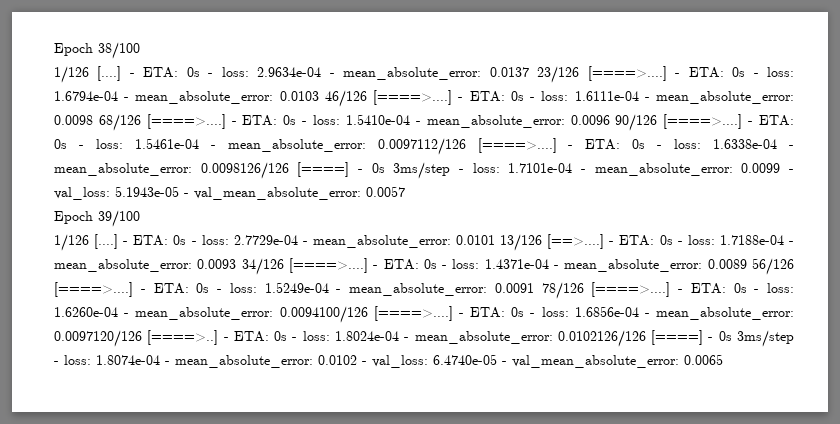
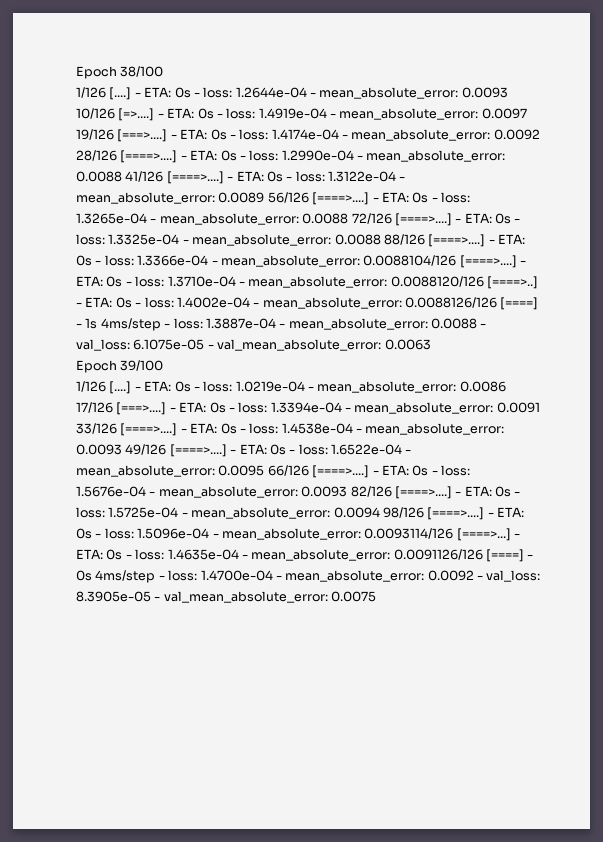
[257,66,795,83] [54,90,795,107] [54,114,795,131] [54,138,795,155] [54,162,794,179] [54,186,405,200] 2.9634e-04 - mean_absolute_error: 0.0137 23/126 [====>....] - ETA: 0s - loss: 1.6794e-04 - mean_absolute_error: 0.0103 46/126 [====>....] - ETA: 0s - loss: 1.6111e-04 - mean_absolute_error: 0.0098 68/126 [====>....] - ETA: 0s - loss: 1.5410e-04 - mean_absolute_error: 0.0096 90/126 [====>....] - ETA: 0s - loss: 1.5461e-04 - mean_absolute_error: 0.0097112/126 [====>....] - ETA: 0s - loss: 1.6338e-04 - mean_absolute_error: 0.0098126/126 [====] - 0s 3ms/step - loss: 1.7101e-04 - mean_absolute_error: 0.0099 - val_loss: 5.1943e-05 - val_mean_absolute_error: 0.0057 -> [235,87,508,99] [76,108,527,121] [76,129,540,142] [76,150,506,163] [76,171,406,184] [76,192,470,205] [76,213,521,226] [76,234,525,247] [76,255,526,268] [76,276,538,289] [76,297,539,310] [76,318,487,331] [76,339,431,351] 1.2644e-04 - mean_absolute_error: 0.0093 10/126 [=>....] - ETA: 0s - loss: 1.4919e-04 - mean_absolute_error: 0.0097 19/126 [===>....] - ETA: 0s - loss: 1.4174e-04 - mean_absolute_error: 0.0092 28/126 [====>....] - ETA: 0s - loss: 1.2990e-04 - mean_absolute_error: 0.0088 41/126 [====>....] - ETA: 0s - loss: 1.3122e-04 - mean_absolute_error: 0.0089 56/126 [====>....] - ETA: 0s - loss: 1.3265e-04 - mean_absolute_error: 0.0088 72/126 [====>....] - ETA: 0s - loss: 1.3325e-04 - mean_absolute_error: 0.0088 88/126 [====>....] - ETA: 0s - loss: 1.3366e-04 - mean_absolute_error: 0.0088104/126 [====>....] - ETA: 0s - loss: 1.3710e-04 - mean_absolute_error: 0.0088120/126 [====>..] - ETA: 0s - loss: 1.4002e-04 - mean_absolute_error: 0.0088126/126 [====] - 1s 4ms/step - loss: 1.3887e-04 - mean_absolute_error: 0.0088 - val_loss: 6.1075e-05 - val_mean_absolute_error: 0.0063
[233,234,794,251] [54,258,794,275] [54,282,794,299] [54,306,794,323] [54,330,795,347] [54,354,723,368] 2.7729e-04 - mean_absolute_error: 0.0101 13/126 [==>....] - ETA: 0s - loss: 1.7188e-04 - mean_absolute_error: 0.0093 34/126 [====>....] - ETA: 0s - loss: 1.4371e-04 - mean_absolute_error: 0.0089 56/126 [====>....] - ETA: 0s - loss: 1.5249e-04 - mean_absolute_error: 0.0091 78/126 [====>....] - ETA: 0s - loss: 1.6260e-04 - mean_absolute_error: 0.0094100/126 [====>....] - ETA: 0s - loss: 1.6856e-04 - mean_absolute_error: 0.0097120/126 [====>..] - ETA: 0s - loss: 1.8024e-04 - mean_absolute_error: 0.0102126/126 [====] - 0s 3ms/step - loss: 1.8074e-04 - mean_absolute_error: 0.0102 - val_loss: 6.4740e-05 - val_mean_absolute_error: 0.0065 -> [235,381,506,393] [76,402,540,415] [76,423,505,436] [76,444,412,457] [76,465,470,478] [76,486,521,499] [76,507,524,520] [76,528,520,541] [76,549,534,562] [76,570,541,583] [76,591,377,603] 1.0219e-04 - mean_absolute_error: 0.0086 17/126 [===>....] - ETA: 0s - loss: 1.3394e-04 - mean_absolute_error: 0.0091 33/126 [====>....] - ETA: 0s - loss: 1.4538e-04 - mean_absolute_error: 0.0093 49/126 [====>....] - ETA: 0s - loss: 1.6522e-04 - mean_absolute_error: 0.0095 66/126 [====>....] - ETA: 0s - loss: 1.5676e-04 - mean_absolute_error: 0.0093 82/126 [====>....] - ETA: 0s - loss: 1.5725e-04 - mean_absolute_error: 0.0094 98/126 [====>....] - ETA: 0s - loss: 1.5096e-04 - mean_absolute_error: 0.0093114/126 [====>...] - ETA: 0s - loss: 1.4635e-04 - mean_absolute_error: 0.0091126/126 [====] - 0s 4ms/step - loss: 1.4700e-04 - mean_absolute_error: 0.0092 - val_loss: 8.3905e-05 - val_mean_absolute_error: 0.0075

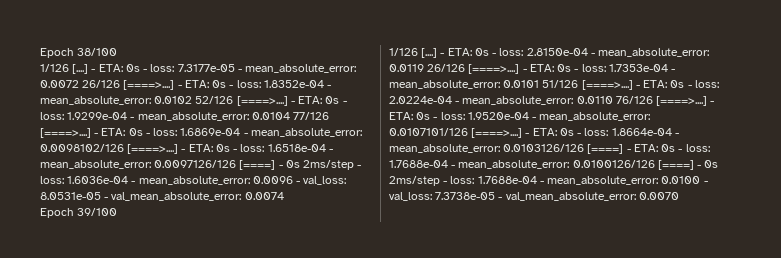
[235,87,508,99] [76,108,527,121] [76,129,540,142] [76,150,506,163] [76,171,406,184] [76,192,470,205] [76,213,521,226] [76,234,525,247] [76,255,526,268] [76,276,538,289] [76,297,539,310] [76,318,487,331] [76,339,431,351] 1.2644e-04 - mean_absolute_error: 0.0093 10/126 [=>....] - ETA: 0s - loss: 1.4919e-04 - mean_absolute_error: 0.0097 19/126 [===>....] - ETA: 0s - loss: 1.4174e-04 - mean_absolute_error: 0.0092 28/126 [====>....] - ETA: 0s - loss: 1.2990e-04 - mean_absolute_error: 0.0088 41/126 [====>....] - ETA: 0s - loss: 1.3122e-04 - mean_absolute_error: 0.0089 56/126 [====>....] - ETA: 0s - loss: 1.3265e-04 - mean_absolute_error: 0.0088 72/126 [====>....] - ETA: 0s - loss: 1.3325e-04 - mean_absolute_error: 0.0088 88/126 [====>....] - ETA: 0s - loss: 1.3366e-04 - mean_absolute_error: 0.0088104/126 [====>....] - ETA: 0s - loss: 1.3710e-04 - mean_absolute_error: 0.0088120/126 [====>..] - ETA: 0s - loss: 1.4002e-04 - mean_absolute_error: 0.0088126/126 [====] - 1s 4ms/step - loss: 1.3887e-04 - mean_absolute_error: 0.0088 - val_loss: 6.1075e-05 - val_mean_absolute_error: 0.0063 -> [177,64,357,73] [40,80,332,90] [40,96,347,106] [40,112,330,121] [40,128,362,138] [40,144,333,154] [40,160,362,170] [40,176,347,185] [40,192,284,201] 7.3177e-05 - mean_absolute_error: 0.0072 26/126 [====>....] - ETA: 0s - loss: 1.8352e-04 - mean_absolute_error: 0.0102 52/126 [====>....] - ETA: 0s - loss: 1.9299e-04 - mean_absolute_error: 0.0104 77/126 [====>....] - ETA: 0s - loss: 1.6869e-04 - mean_absolute_error: 0.0098102/126 [====>....] - ETA: 0s - loss: 1.6518e-04 - mean_absolute_error: 0.0097126/126 [====] - 0s 2ms/step - loss: 1.6036e-04 - mean_absolute_error: 0.0096 - val_loss: 8.0531e-05 - val_mean_absolute_error: 0.0074
[235,381,506,393] [76,402,540,415] [76,423,505,436] [76,444,412,457] [76,465,470,478] [76,486,521,499] [76,507,524,520] [76,528,520,541] [76,549,534,562] [76,570,541,583] [76,591,377,603] 1.0219e-04 - mean_absolute_error: 0.0086 17/126 [===>....] - ETA: 0s - loss: 1.3394e-04 - mean_absolute_error: 0.0091 33/126 [====>....] - ETA: 0s - loss: 1.4538e-04 - mean_absolute_error: 0.0093 49/126 [====>....] - ETA: 0s - loss: 1.6522e-04 - mean_absolute_error: 0.0095 66/126 [====>....] - ETA: 0s - loss: 1.5676e-04 - mean_absolute_error: 0.0093 82/126 [====>....] - ETA: 0s - loss: 1.5725e-04 - mean_absolute_error: 0.0094 98/126 [====>....] - ETA: 0s - loss: 1.5096e-04 - mean_absolute_error: 0.0093114/126 [====>...] - ETA: 0s - loss: 1.4635e-04 - mean_absolute_error: 0.0091126/126 [====] - 0s 4ms/step - loss: 1.4700e-04 - mean_absolute_error: 0.0092 - val_loss: 8.3905e-05 - val_mean_absolute_error: 0.0075 -> [526,48,710,57] [389,64,676,74] [389,80,719,90] [389,96,715,106] [389,112,651,121] [389,128,679,138] [389,144,710,154] [389,160,719,170] [389,176,708,186] [389,192,679,201] 2.8150e-04 - mean_absolute_error: 0.0119 26/126 [====>....] - ETA: 0s - loss: 1.7353e-04 - mean_absolute_error: 0.0101 51/126 [====>....] - ETA: 0s - loss: 2.0224e-04 - mean_absolute_error: 0.0110 76/126 [====>....] - ETA: 0s - loss: 1.9520e-04 - mean_absolute_error: 0.0107101/126 [====>....] - ETA: 0s - loss: 1.8664e-04 - mean_absolute_error: 0.0103126/126 [====] - ETA: 0s - loss: 1.7688e-04 - mean_absolute_error: 0.0100126/126 [====] - 0s 2ms/step - loss: 1.7688e-04 - mean_absolute_error: 0.0100 - val_loss: 7.3738e-05 - val_mean_absolute_error: 0.0070

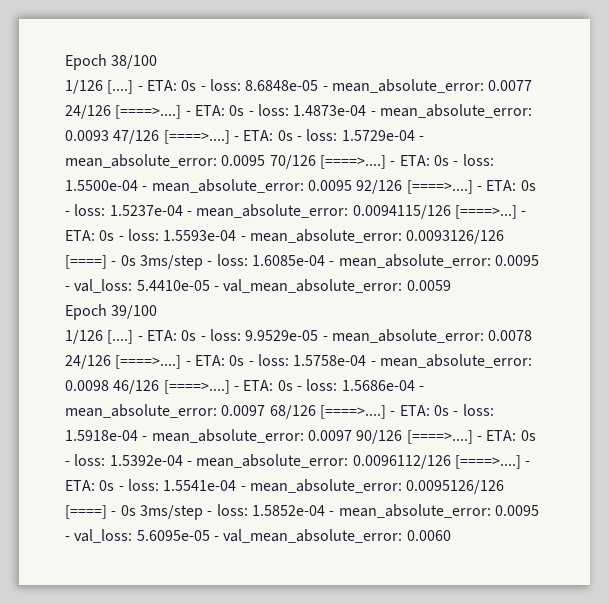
[177,64,357,73] [40,80,332,90] [40,96,347,106] [40,112,330,121] [40,128,362,138] [40,144,333,154] [40,160,362,170] [40,176,347,185] [40,192,284,201] 7.3177e-05 - mean_absolute_error: 0.0072 26/126 [====>....] - ETA: 0s - loss: 1.8352e-04 - mean_absolute_error: 0.0102 52/126 [====>....] - ETA: 0s - loss: 1.9299e-04 - mean_absolute_error: 0.0104 77/126 [====>....] - ETA: 0s - loss: 1.6869e-04 - mean_absolute_error: 0.0098102/126 [====>....] - ETA: 0s - loss: 1.6518e-04 - mean_absolute_error: 0.0097126/126 [====] - 0s 2ms/step - loss: 1.6036e-04 - mean_absolute_error: 0.0096 - val_loss: 8.0531e-05 - val_mean_absolute_error: 0.0074 -> [245,79,533,93] [65,104,532,119] [65,129,424,144] [65,154,494,169] [65,179,536,194] [65,204,527,219] [65,229,505,244] [65,254,539,270] [65,279,451,293] 8.6848e-05 - mean_absolute_error: 0.0077 24/126 [====>....] - ETA: 0s - loss: 1.4873e-04 - mean_absolute_error: 0.0093 47/126 [====>....] - ETA: 0s - loss: 1.5729e-04 - mean_absolute_error: 0.0095 70/126 [====>....] - ETA: 0s - loss: 1.5500e-04 - mean_absolute_error: 0.0095 92/126 [====>....] - ETA: 0s - loss: 1.5237e-04 - mean_absolute_error: 0.0094115/126 [====>...] - ETA: 0s - loss: 1.5593e-04 - mean_absolute_error: 0.0093126/126 [====] - 0s 3ms/step - loss: 1.6085e-04 - mean_absolute_error: 0.0095 - val_loss: 5.4410e-05 - val_mean_absolute_error: 0.0059
[526,48,710,57] [389,64,676,74] [389,80,719,90] [389,96,715,106] [389,112,651,121] [389,128,679,138] [389,144,710,154] [389,160,719,170] [389,176,708,186] [389,192,679,201] 2.8150e-04 - mean_absolute_error: 0.0119 26/126 [====>....] - ETA: 0s - loss: 1.7353e-04 - mean_absolute_error: 0.0101 51/126 [====>....] - ETA: 0s - loss: 2.0224e-04 - mean_absolute_error: 0.0110 76/126 [====>....] - ETA: 0s - loss: 1.9520e-04 - mean_absolute_error: 0.0107101/126 [====>....] - ETA: 0s - loss: 1.8664e-04 - mean_absolute_error: 0.0103126/126 [====] - ETA: 0s - loss: 1.7688e-04 - mean_absolute_error: 0.0100126/126 [====] - 0s 2ms/step - loss: 1.7688e-04 - mean_absolute_error: 0.0100 - val_loss: 7.3738e-05 - val_mean_absolute_error: 0.0070 -> [245,329,533,343] [65,354,532,369] [65,379,424,394] [65,404,494,419] [65,429,536,444] [65,454,531,469] [65,479,505,494] [65,504,539,520] [65,529,451,543] 9.9529e-05 - mean_absolute_error: 0.0078 24/126 [====>....] - ETA: 0s - loss: 1.5758e-04 - mean_absolute_error: 0.0098 46/126 [====>....] - ETA: 0s - loss: 1.5686e-04 - mean_absolute_error: 0.0097 68/126 [====>....] - ETA: 0s - loss: 1.5918e-04 - mean_absolute_error: 0.0097 90/126 [====>....] - ETA: 0s - loss: 1.5392e-04 - mean_absolute_error: 0.0096112/126 [====>....] - ETA: 0s - loss: 1.5541e-04 - mean_absolute_error: 0.0095126/126 [====] - 0s 3ms/step - loss: 1.5852e-04 - mean_absolute_error: 0.0095 - val_loss: 5.6095e-05 - val_mean_absolute_error: 0.0060

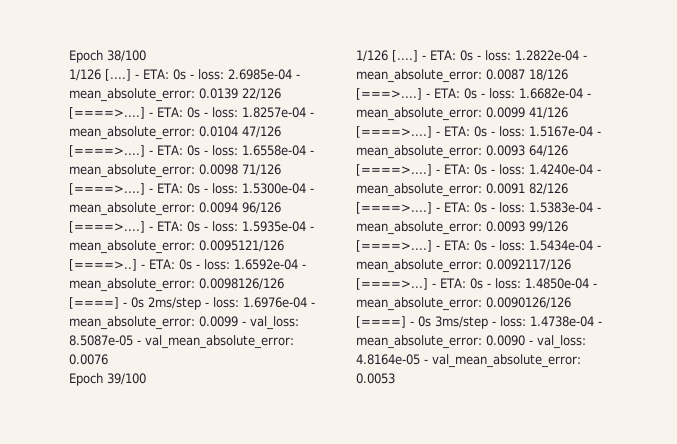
[245,79,533,93] [65,104,532,119] [65,130,109,141] 8.6848e-05 - mean_absolute_error: 0.0077 24/126 [====>....] - ETA: 0s - loss: 1.4873e-04 - mean_absolute_error: 0.0093 -> [228,69,300,80] [69,88,281,102] [69,107,314,119] [69,126,238,140] 2.6985e-04 - mean_absolute_error: 0.0139 22/126 [====>....] - ETA: 0s - loss: 1.8257e-04 - mean_absolute_error: 0.0104
[341,130,424,141] [65,154,494,169] [65,179,536,194] [65,204,527,219] [65,229,505,244] [65,254,539,270] [65,279,451,293] 1.5729e-04 - mean_absolute_error: 0.0095 70/126 [====>....] - ETA: 0s - loss: 1.5500e-04 - mean_absolute_error: 0.0095 92/126 [====>....] - ETA: 0s - loss: 1.5237e-04 - mean_absolute_error: 0.0094115/126 [====>...] - ETA: 0s - loss: 1.5593e-04 - mean_absolute_error: 0.0093126/126 [====] - 0s 3ms/step - loss: 1.6085e-04 - mean_absolute_error: 0.0095 - val_loss: 5.4410e-05 - val_mean_absolute_error: 0.0059 -> [242,145,314,156] [69,164,281,178] [69,183,314,195] [69,202,281,216] [69,221,314,233] [69,240,284,254] [69,259,306,271] [69,278,284,292] [69,297,315,310] [69,316,299,330] [69,335,294,349] [69,354,108,365] 1.6558e-04 - mean_absolute_error: 0.0098 71/126 [====>....] - ETA: 0s - loss: 1.5300e-04 - mean_absolute_error: 0.0094 96/126 [====>....] - ETA: 0s - loss: 1.5935e-04 - mean_absolute_error: 0.0095121/126 [====>..] - ETA: 0s - loss: 1.6592e-04 - mean_absolute_error: 0.0098126/126 [====] - 0s 2ms/step - loss: 1.6976e-04 - mean_absolute_error: 0.0099 - val_loss: 8.5087e-05 - val_mean_absolute_error: 0.0076
[245,329,533,343] [65,354,532,369] [65,379,424,394] [65,404,494,419] [65,429,536,444] [65,454,531,469] [65,479,505,494] [65,504,539,520] [65,529,451,543] 9.9529e-05 - mean_absolute_error: 0.0078 24/126 [====>....] - ETA: 0s - loss: 1.5758e-04 - mean_absolute_error: 0.0098 46/126 [====>....] - ETA: 0s - loss: 1.5686e-04 - mean_absolute_error: 0.0097 68/126 [====>....] - ETA: 0s - loss: 1.5918e-04 - mean_absolute_error: 0.0097 90/126 [====>....] - ETA: 0s - loss: 1.5392e-04 - mean_absolute_error: 0.0096112/126 [====>....] - ETA: 0s - loss: 1.5541e-04 - mean_absolute_error: 0.0095126/126 [====] - 0s 3ms/step - loss: 1.5852e-04 - mean_absolute_error: 0.0095 - val_loss: 5.6095e-05 - val_mean_absolute_error: 0.0060 -> [515,50,587,61] [356,69,568,83] [356,88,591,100] [356,107,568,121] [356,126,601,138] [356,145,568,159] [356,164,601,176] [356,183,568,197] [356,202,601,214] [356,221,568,235] [356,240,601,252] [356,259,571,273] [356,278,597,290] [356,297,571,311] [356,316,602,329] [356,335,586,349] [356,354,581,368] [356,373,395,384] 1.2822e-04 - mean_absolute_error: 0.0087 18/126 [===>....] - ETA: 0s - loss: 1.6682e-04 - mean_absolute_error: 0.0099 41/126 [====>....] - ETA: 0s - loss: 1.5167e-04 - mean_absolute_error: 0.0093 64/126 [====>....] - ETA: 0s - loss: 1.4240e-04 - mean_absolute_error: 0.0091 82/126 [====>....] - ETA: 0s - loss: 1.5383e-04 - mean_absolute_error: 0.0093 99/126 [====>....] - ETA: 0s - loss: 1.5434e-04 - mean_absolute_error: 0.0092117/126 [====>...] - ETA: 0s - loss: 1.4850e-04 - mean_absolute_error: 0.0090126/126 [====] - 0s 3ms/step - loss: 1.4738e-04 - mean_absolute_error: 0.0090 - val_loss: 4.8164e-05 - val_mean_absolute_error: 0.0053

